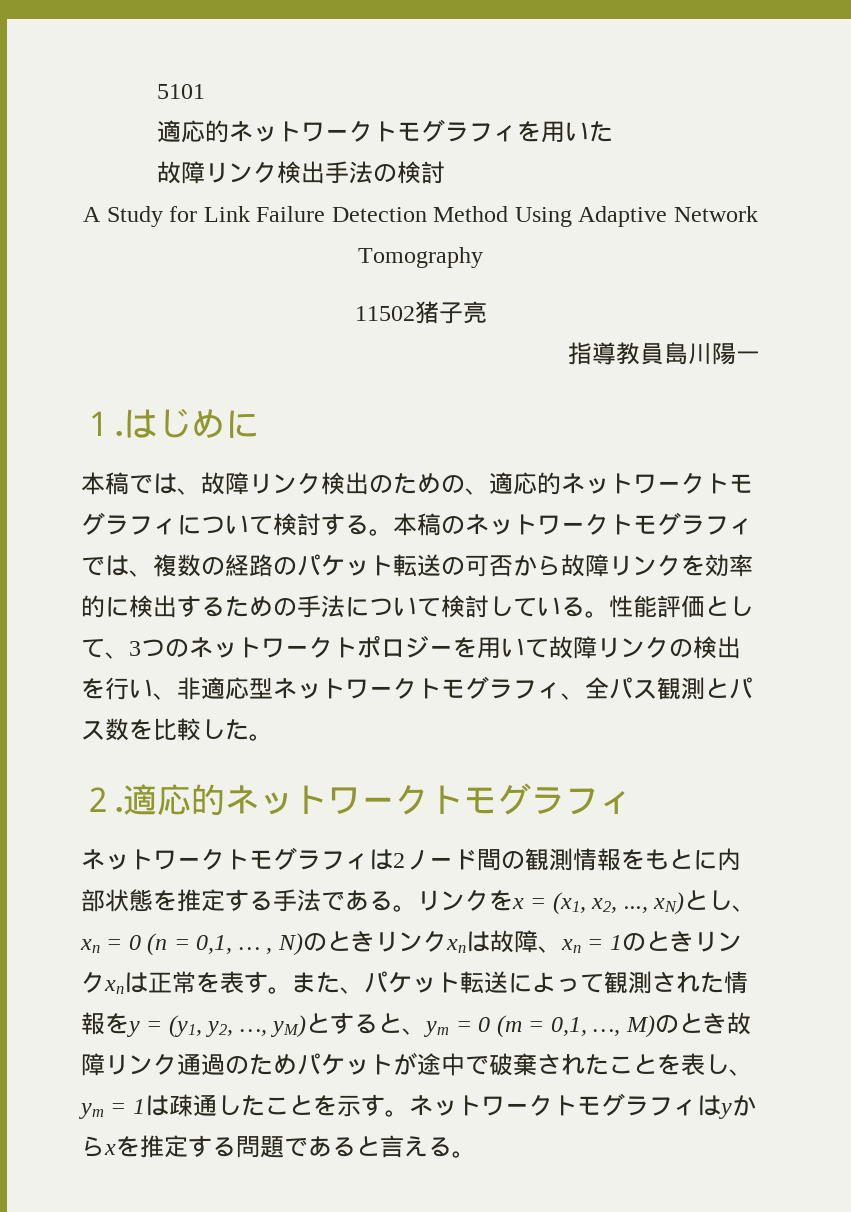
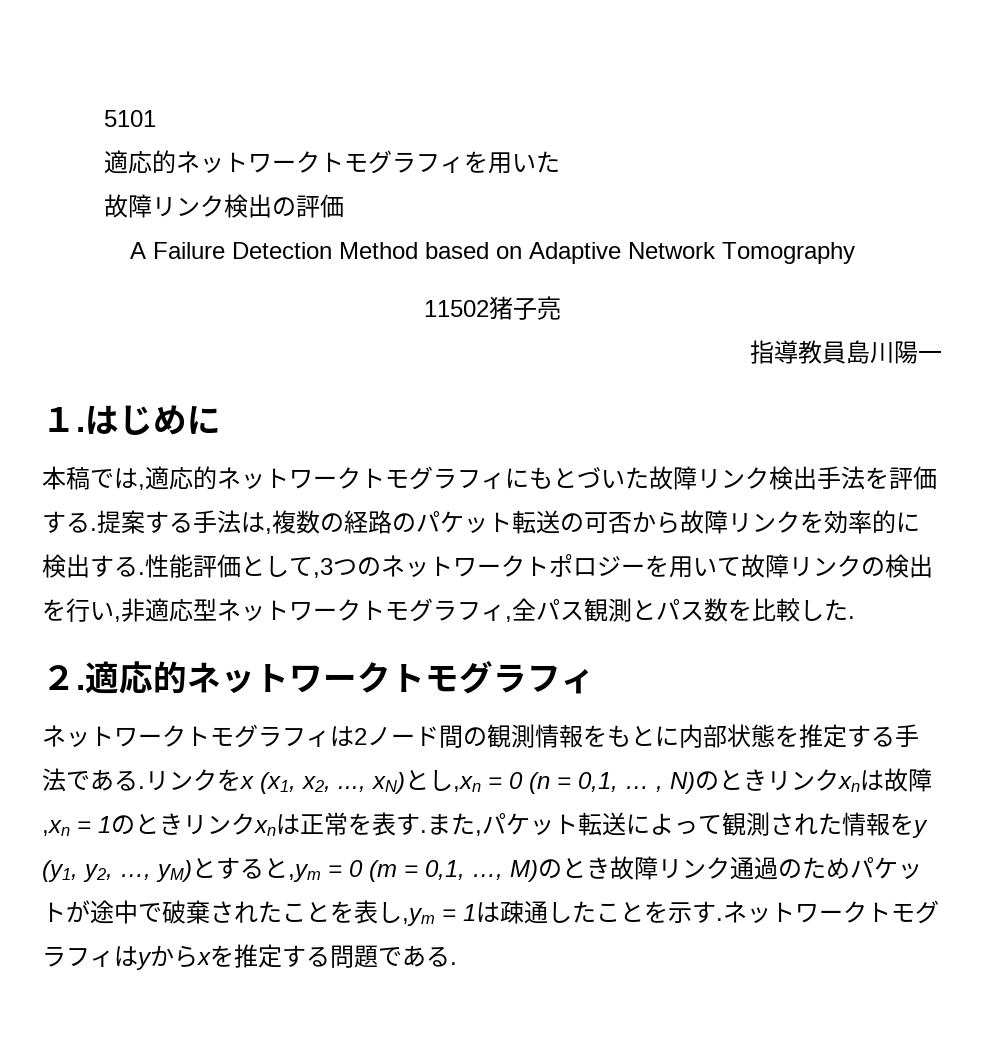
[324,161,445,184] 手法の検討 -> [272,194,345,218] の評価
[106,206,250,227] Study for Link -> (146, 250) none
[514,207,572,227] Using -> [424,242,522,259] based on
[177,472,489,495] 、故障リンク検出のための、 -> [138,484,145,490] ,
[201,512,753,536] [81,555,153,577] ついて検討する。本稿のネットワークトモグラフィでは、 -> [529,466,937,490] [42,510,272,534] もとづいた故障リンク検出手法を評価する.提案する手法は,
[225,595,609,618] ための手法について検討している。 -> [138,572,145,575] .
[105,641,141,659] 、3 -> [313,558,333,578] ,3
[153,693,177,700] 、 -> [114,616,121,622] ,
[561,693,585,700] 、 -> [505,616,512,622] ,
[249,734,273,741] 。 -> [848,616,855,619] .
[393,905,417,912] 。 -> [138,786,145,789] .
[530,898,547,909] = -> (254, 782) none
[732,905,757,912] [80,939,100,953] 、xn -> [453,776,481,792] ,xn
[537,939,581,953] 、xn -> [42,820,70,836] ,xn
[268,972,364,994] 。また、 -> [420,813,482,836] .また,
[146,1021,163,1032] = -> (928, 829) none
[402,1021,450,1037] 、ym -> [288,864,321,882] ,ym
[729,1069,753,1076] [79,1103,104,1119] 、ym -> [402,908,435,926] ,ym
[384,1110,409,1117] 。 -> [716,918,723,921] .
[356,1135,476,1158] と言える。 -> [450,962,457,965] .

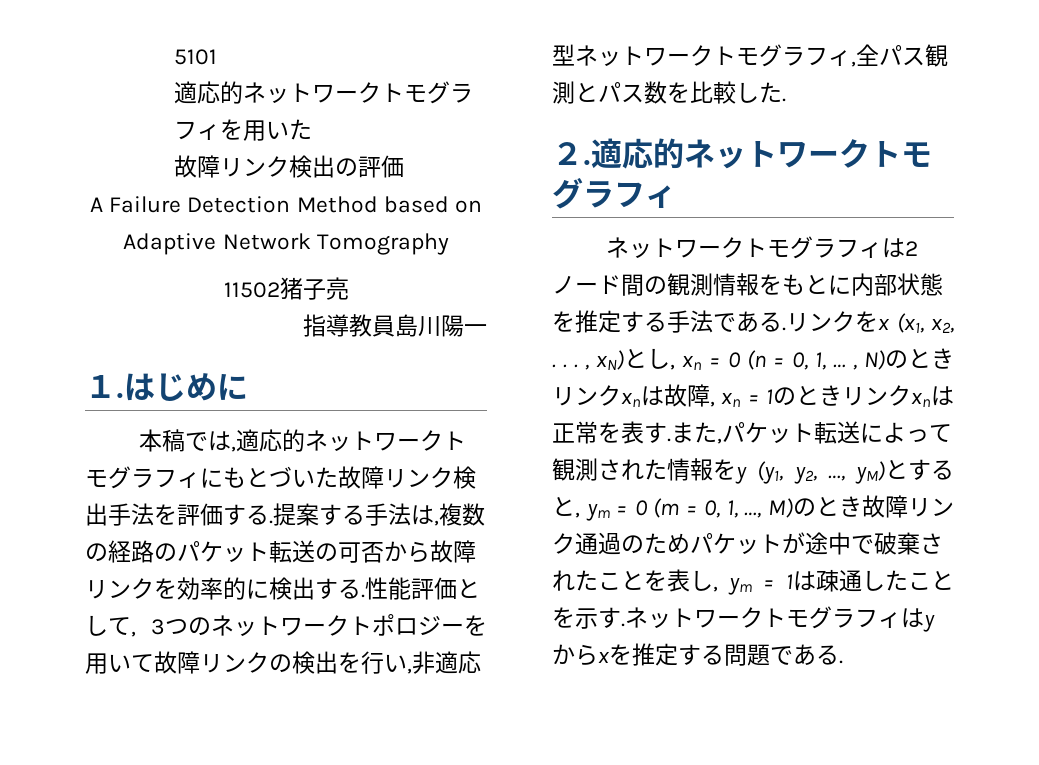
[313,558,333,578] ,3 -> [131,619,166,637] , 3
[338,770,481,794] ..., xN)とし,xn -> [552,348,702,370] . . . , xN)とし, xn
[578,772,618,792] 0,1, -> [792,352,826,370] 0, 1,
[42,820,70,836] ,xn -> [710,392,742,407] , xn
[288,864,321,882] ,ym -> [575,504,610,521] , ym
[425,860,465,880] 0,1, -> [704,500,738,518] 0, 1,
[402,908,435,926] ,ym -> [713,578,752,595] , ym

